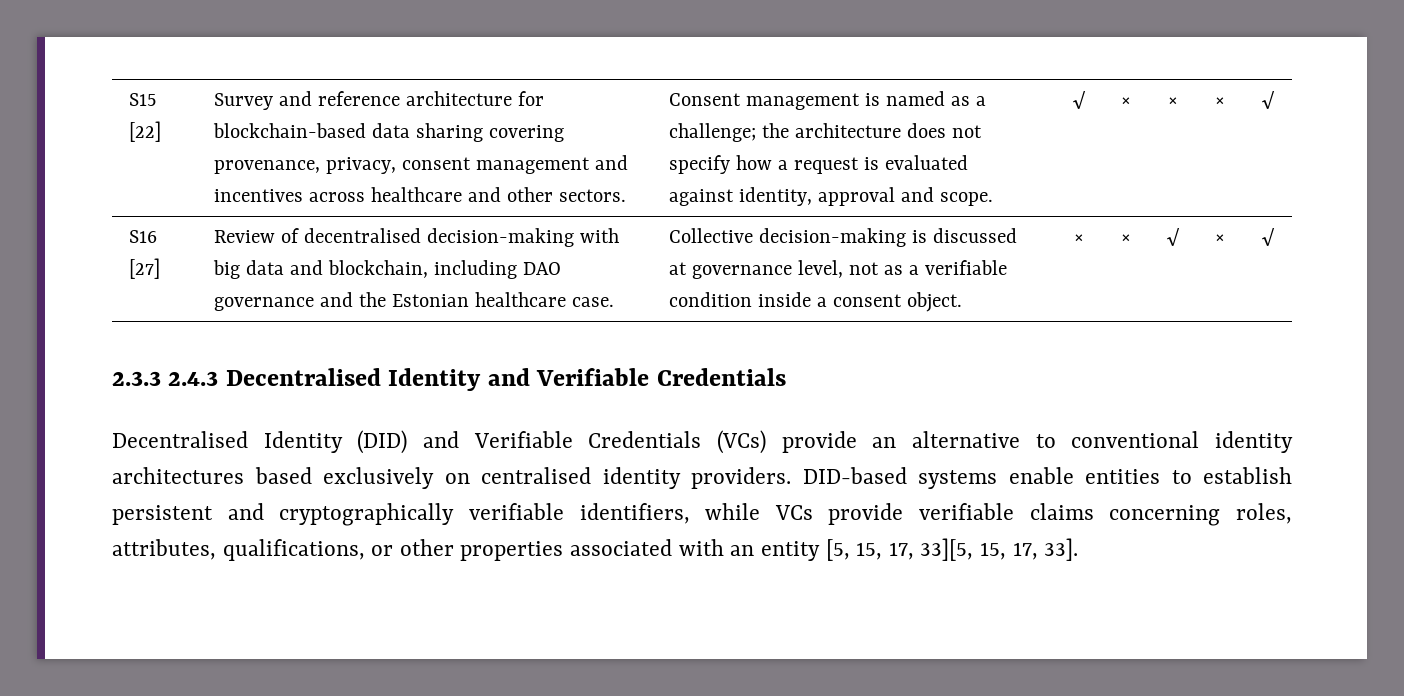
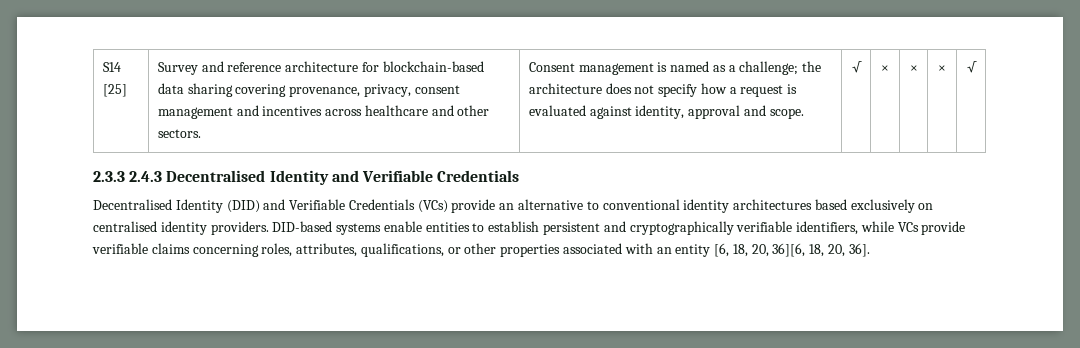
[129,93,157,106] [129,121,162,142] S15 [22] -> [102,62,121,72] [102,84,127,97] S14 [25]
[129,230,158,243] [129,258,161,279] [214,228,620,247] [213,260,561,279] [214,292,614,311] [669,228,1018,247] [669,260,1007,279] [669,292,963,312] [1073,234,1084,243] [1121,234,1131,243] [1166,228,1180,246] [1215,234,1225,243] [1260,228,1275,246] // S16 [27] | Review of decentralised decision-making with big data and blockchain, including DAO governance and the Estonian healthcare case. | Collective decision-making is discussed at governance level, not as a verifiable condition inside a consent object. | × | × | √ | × | √ -> (977, 67) none
[825,538,1079,561] [5, 15, 17, 33][5, 15, 17, 33]. -> [714,243,870,257] [6, 18, 20, 36][6, 18, 20, 36].

